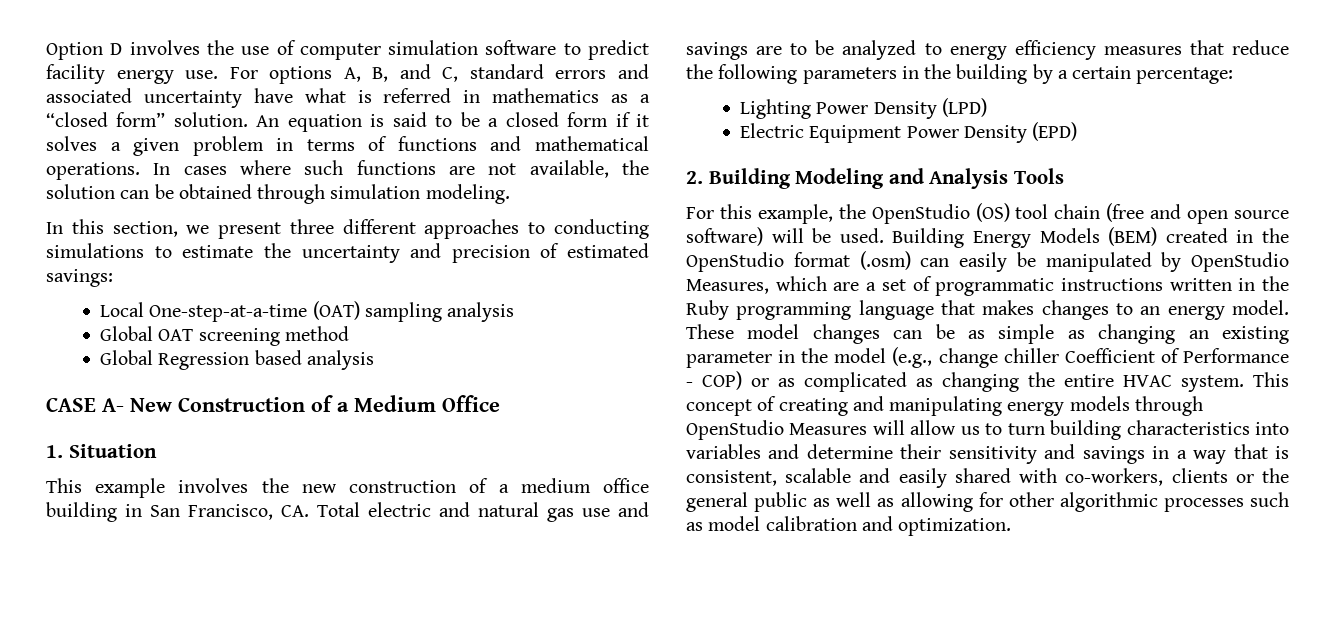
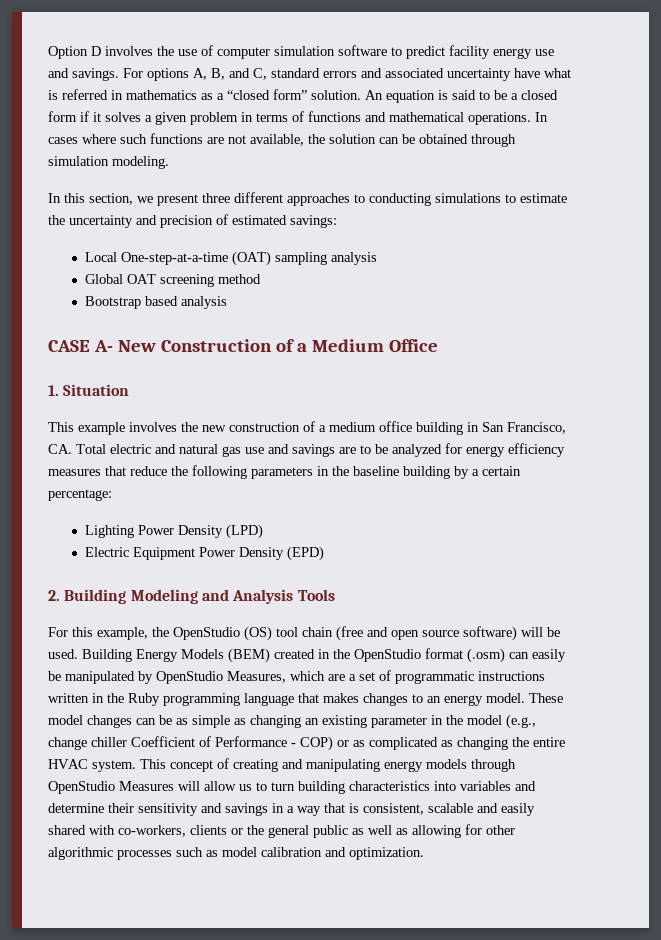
[185,70,219,79] use. -> [535,49,554,56] [48,68,119,81] use and savings.
[100,350,250,370] Global Regression -> [85,296,142,309] Bootstrap
[924,43,942,55] to -> [445,443,462,454] for
(952, 71) none -> [353,466,399,476] baseline

